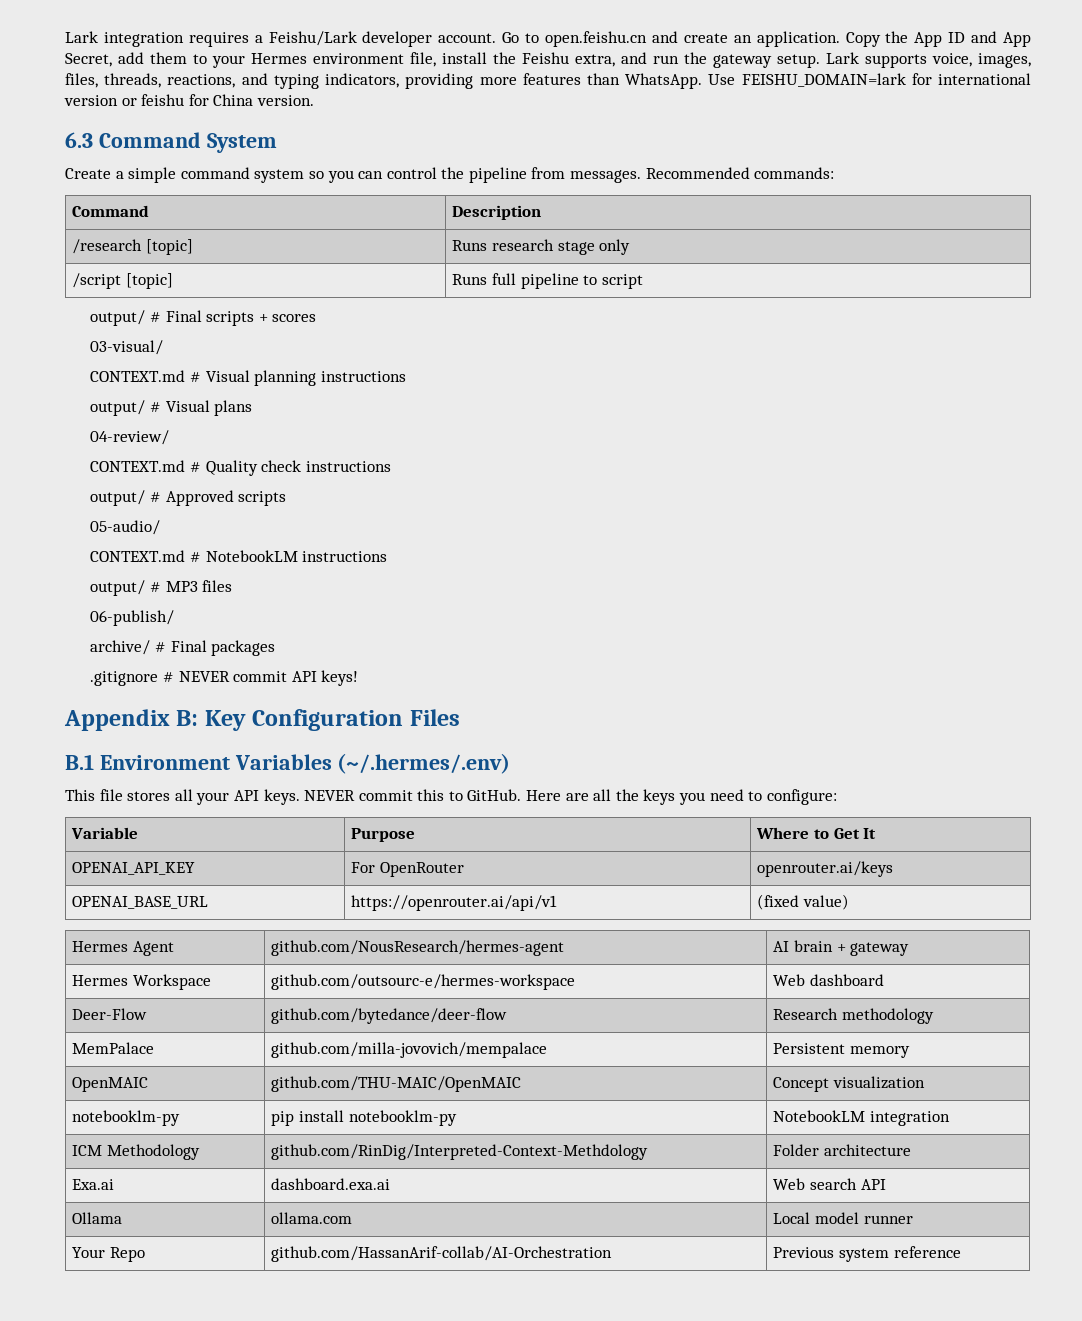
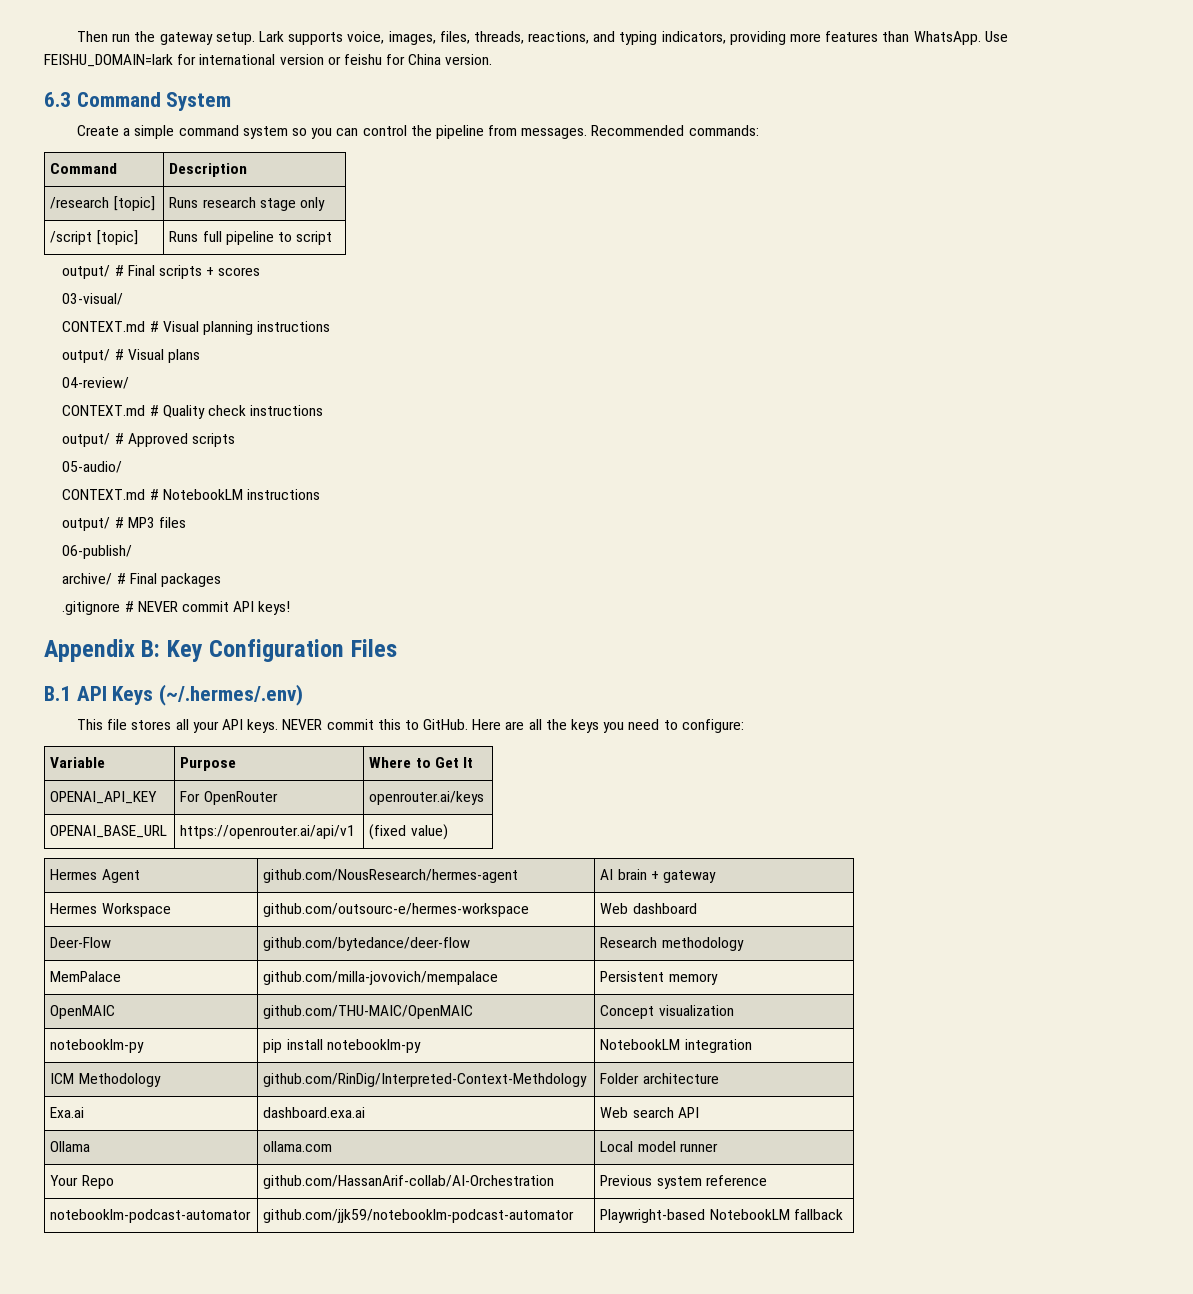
[65,31,1032,47] [65,52,647,68] Lark integration requires a Feishu/Lark developer account. Go to open.feishu.cn and create an application. Copy the App ID and App Secret, add them to your Hermes environment file, install the Feishu extra, and -> [77,31,109,42] Then
[99,754,332,770] Environment Variables -> [76,686,154,705] API Keys
(961, 1252) none -> [50,1209,252,1223] [263,1209,575,1223] [600,1209,843,1223] // notebooklm-podcast-automator | github.com/jjk59/notebooklm-podcast-automator | Playwright-based NotebookLM fallback

